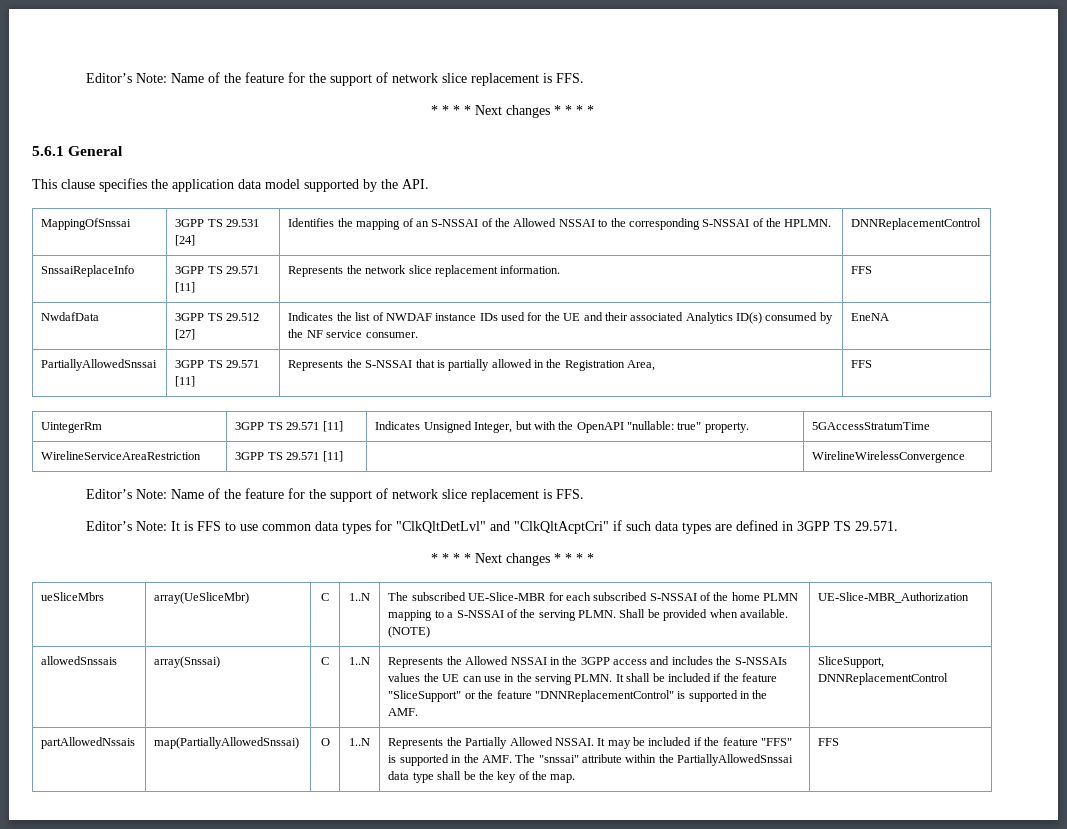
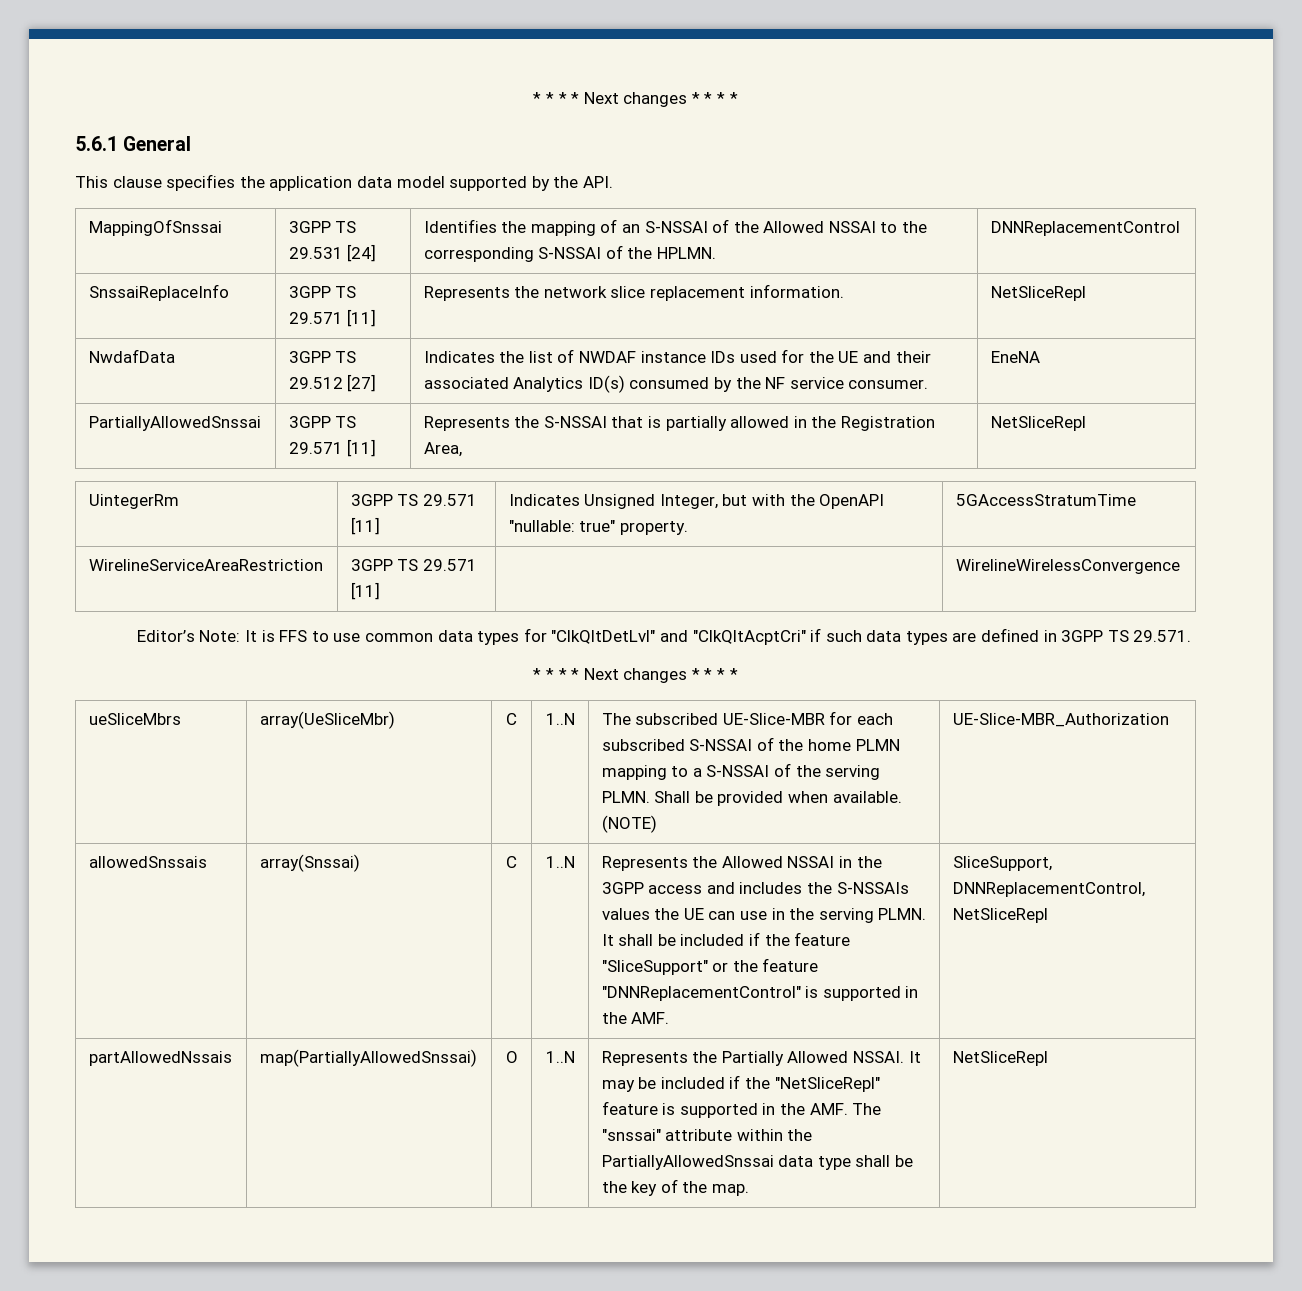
[86,72,585,86] Editor’s Note: Name of the feature for the support of network slice replacement is FFS. // -> (533, 98) none
[851,266,873,274] FFS -> [990,286,1086,301] NetSliceRepl
[851,360,873,368] FFS -> [990,416,1086,431] NetSliceRepl
[86,488,585,502] // Editor’s Note: Name of the feature for the support of network slice replacement is FFS. -> (1180, 566) none
[818,673,949,685] DNNReplacementControl -> [952,882,1145,897] [952,908,1048,923] DNNReplacementControl, NetSliceRepl
[722,737,792,746] feature "FFS" -> [774,1077,880,1092] [601,1101,658,1115] "NetSliceRepl" feature
[818,738,840,746] FFS -> [952,1051,1048,1066] NetSliceRepl

